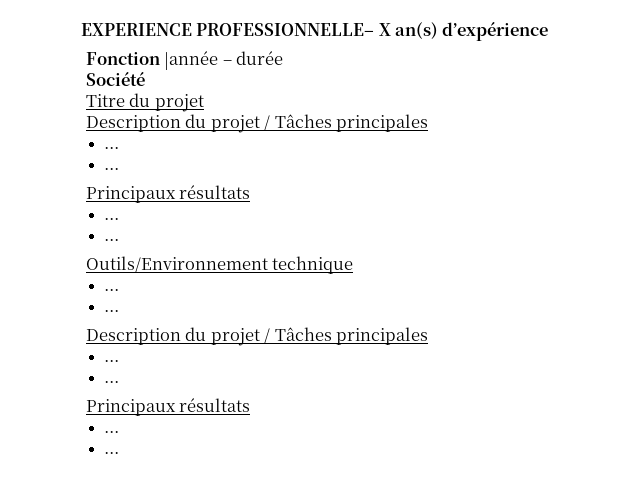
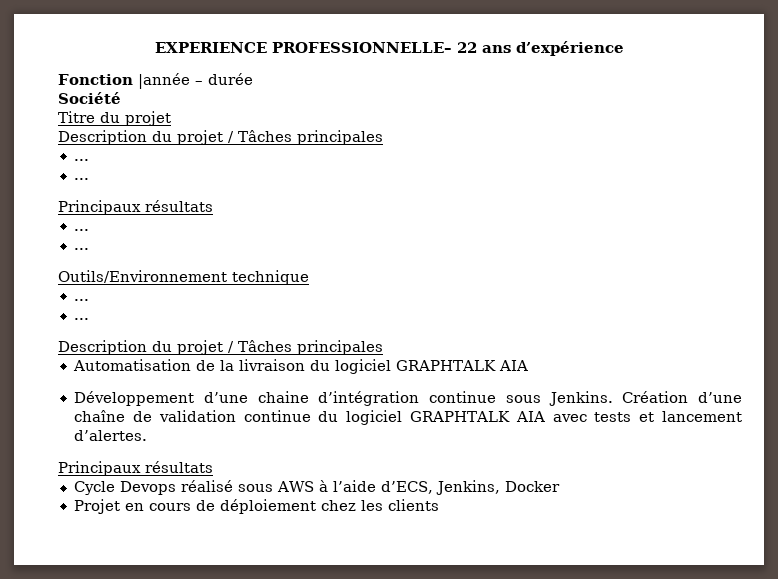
[378,22,438,39] X an(s) -> [456,42,511,53] 22 ans
[103,359,119,362] [103,380,119,383] [85,398,251,416] [103,430,119,433] [103,451,119,454] ... // ... // Principaux résultats // ... // ... -> [73,359,529,374] [74,391,743,406] [74,410,742,425] [74,430,148,441] [57,461,213,476] [74,480,561,495] [74,499,440,514] Automatisation de la livraison du logiciel GRAPHTALK AIA // Développement d’une chaine d’intégration continue sous Jenkins. Création d’une chaîne de validation continue du logiciel GRAPHTALK AIA avec tests et lancement d’alertes. // Principaux résultats // Cycle Devops réalisé sous AWS à l’aide d’ECS, Jenkins, Docker // Projet en cours de déploiement chez les clients

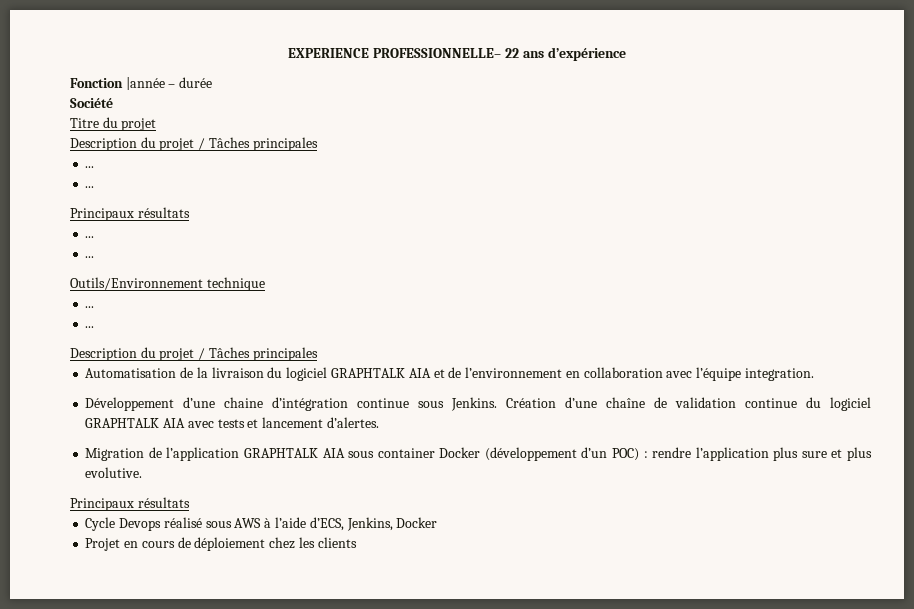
(529, 365) none -> [433,367,815,381] et de l’environnement en collaboration avec l’équipe integration.
(148, 435) none -> [85,447,872,461] [85,467,143,478] // Migration de l’application GRAPHTALK AIA sous container Docker (développement d’un POC) : rendre l’application plus sure et plus evolutive.

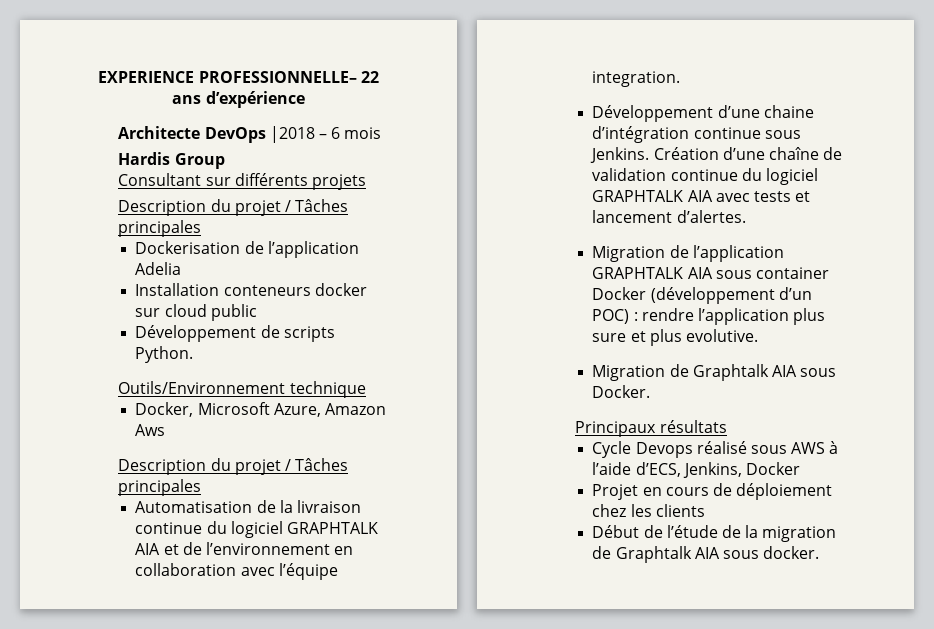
[69,77,213,90] [69,98,113,108] [69,117,157,131] [69,137,318,151] [85,166,95,168] [85,186,95,188] [69,207,190,221] [85,236,95,238] [85,256,95,258] [69,277,265,291] [85,306,95,308] [85,326,95,328] Fonction |année – durée // Société // Titre du projet // Description du projet / Tâches principales // ... // ... // Principaux résultats // ... // ... // Outils/Environnement technique // ... // ... -> [118,126,382,143] [118,152,225,169] [118,173,366,190] [118,199,349,216] [118,220,202,237] [135,241,359,258] [135,262,182,275] [135,283,367,296] [135,304,257,321] [135,325,335,342] [135,346,194,363] [118,381,366,398] [135,402,386,417] [135,424,166,436] Architecte DevOps |2018 – 6 mois // Hardis Group // Consultant sur différents projets // Description du projet / Tâches principales // Dockerisation de l’application Adelia // Installation conteneurs docker sur cloud public // Développement de scripts Python. // Outils/Environnement technique // Docker, Microsoft Azure, Amazon Aws
(264, 372) none -> [135,522,203,534] continue
(143, 472) none -> [592,364,837,381] [592,385,651,398] // Migration de Graphtalk AIA sous Docker.
(357, 542) none -> [592,525,837,542] [592,546,820,563] // Début de l’étude de la migration de Graphtalk AIA sous docker.

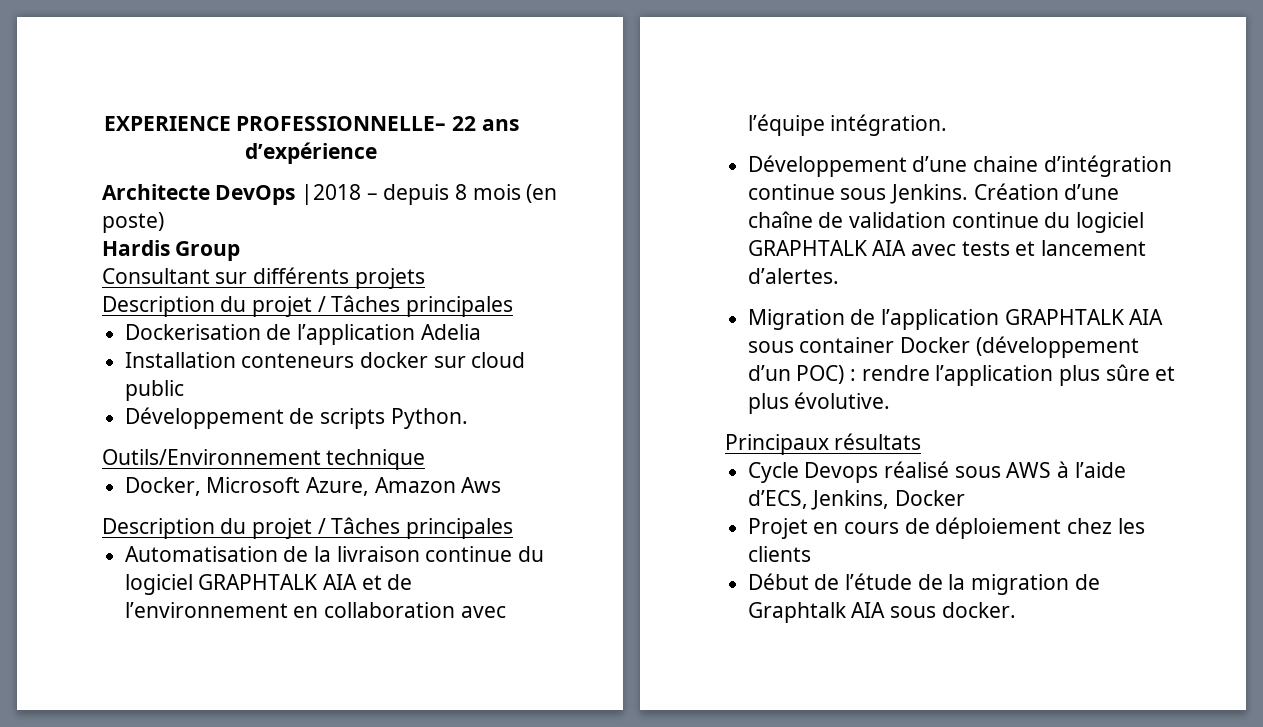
[331,127,341,139] 6 -> [383,184,468,205] depuis 8
(382, 133) none -> [526,184,558,203] [101,212,164,233] (en poste)
[592,71,681,87] integration. -> [830,114,948,136] intégration.
[592,333,627,342] sure -> [1105,364,1150,381] sûre
[685,329,758,342] [592,364,837,381] [592,385,651,398] evolutive. // Migration de Graphtalk AIA sous Docker. -> [794,392,891,409] évolutive.

